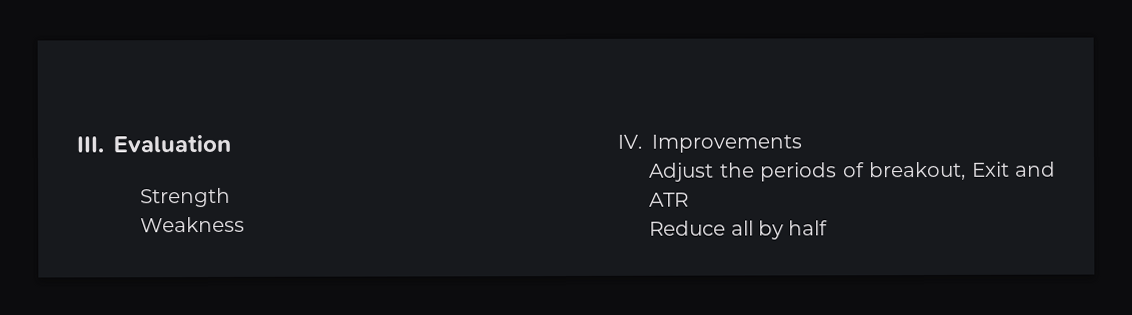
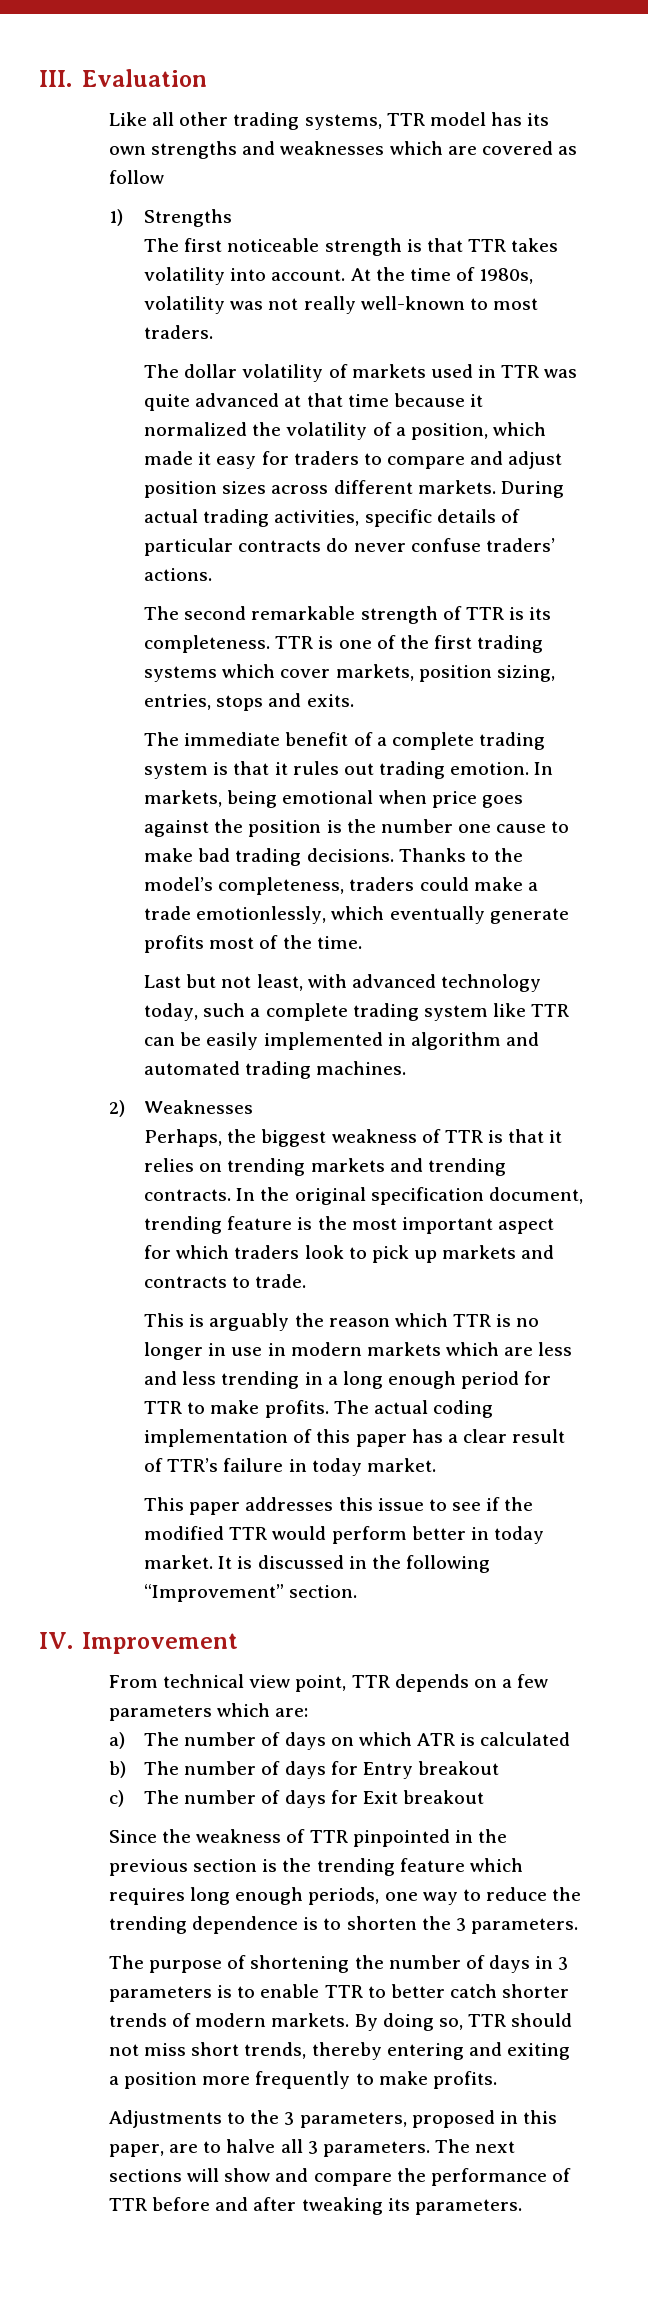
[140,187,232,208] [140,216,246,233] [616,134,802,153] [649,161,1056,182] [649,192,690,207] [649,220,829,240] Strength // Weakness // IV. Improvements // Adjust the periods of breakout, Exit and ATR // Reduce all by half -> [109,112,550,130] [109,141,578,159] [109,170,165,184] [109,209,233,227] [144,238,559,256] [144,267,534,285] [144,296,538,314] [144,325,214,339] [144,364,578,382] [144,393,483,411] [144,422,546,440] [144,451,563,469] [144,480,564,498] [144,509,520,527] [144,538,555,556] [144,568,213,581] [144,606,552,624] [144,635,544,653] [144,664,555,682] [144,693,354,711] [144,732,545,750] [144,761,554,779] [144,790,523,808] [144,819,570,837] [144,848,523,866] [144,877,538,895] [144,906,569,924] [144,935,362,953] [144,974,541,992] [144,1003,570,1021] [144,1032,539,1050] [144,1061,407,1079] [109,1100,254,1117] [144,1129,563,1147] [144,1158,506,1176] [144,1187,583,1205] [144,1216,554,1234] [144,1245,555,1263] [144,1274,307,1288] [144,1313,540,1331] [144,1342,573,1360] [144,1371,552,1389] [144,1400,493,1418] [144,1429,566,1447] [144,1458,436,1476] [144,1497,534,1515] [144,1526,544,1544] [144,1555,490,1573] [144,1584,358,1602] [39,1632,239,1654] [109,1674,549,1692] [109,1703,309,1721] [109,1732,571,1750] [109,1761,499,1779] [109,1790,484,1808] [109,1829,508,1847] [109,1858,523,1876] [109,1887,582,1905] [109,1916,579,1934] [109,1955,569,1973] [109,1984,570,2002] [109,2013,573,2031] [109,2042,571,2060] [109,2071,497,2089] [109,2110,558,2128] [109,2139,516,2157] [109,2168,572,2186] [109,2197,522,2215] Like all other trading systems, TTR model has its own strengths and weaknesses which are covered as follow // 1) Strengths // The first noticeable strength is that TTR takes volatility into account. At the time of 1980s, volatility was not really well-known to most traders. // The dollar volatility of markets used in TTR was quite advanced at that time because it normalized the volatility of a position, which made it easy for traders to compare and adjust position sizes across different markets. During actual trading activities, specific details of particular contracts do never confuse traders’ actions. // The second remarkable strength of TTR is its completeness. TTR is one of the first trading systems which cover markets, position sizing, entries, stops and exits. // The immediate benefit of a complete trading system is that it rules out trading emotion. In markets, being emotional when price goes against the position is the number one cause to make bad trading decisions. Thanks to the model’s completeness, traders could make a trade emotionlessly, which eventually generate profits most of the time. // Last but not least, with advanced technology today, such a complete trading system like TTR can be easily implemented in algorithm and automated trading machines. // 2) Weaknesses // Perhaps, the biggest weakness of TTR is that it relies on trending markets and trending contracts. In the original specification document, trending feature is the most important aspect for which traders look to pick up markets and contracts to trade. // This is arguably the reason which TTR is no longer in use in modern markets which are less and less trending in a long enough period for TTR to make profits. The actual coding implementation of this paper has a clear result of TTR’s failure in today market. // This paper addresses this issue to see if the modified TTR would perform better in today market. It is discussed in the following “Improvement” section. // IV. Improvement // From technical view point, TTR depends on a few parameters which are: // a) The number of days on which ATR is calculated // b) The number of days for Entry breakout // c) The number of days for Exit breakout // Since the weakness of TTR pinpointed in the previous section is the trending feature which requires long enough periods, one way to reduce the trending dependence is to shorten the 3 parameters. // The purpose of shortening the number of days in 3 parameters is to enable TTR to better catch shorter trends of modern markets. By doing so, TTR should not miss short trends, thereby entering and exiting a position more frequently to make profits. // Adjustments to the 3 parameters, proposed in this paper, are to halve all 3 parameters. The next sections will show and compare the performance of TTR before and after tweaking its parameters.

